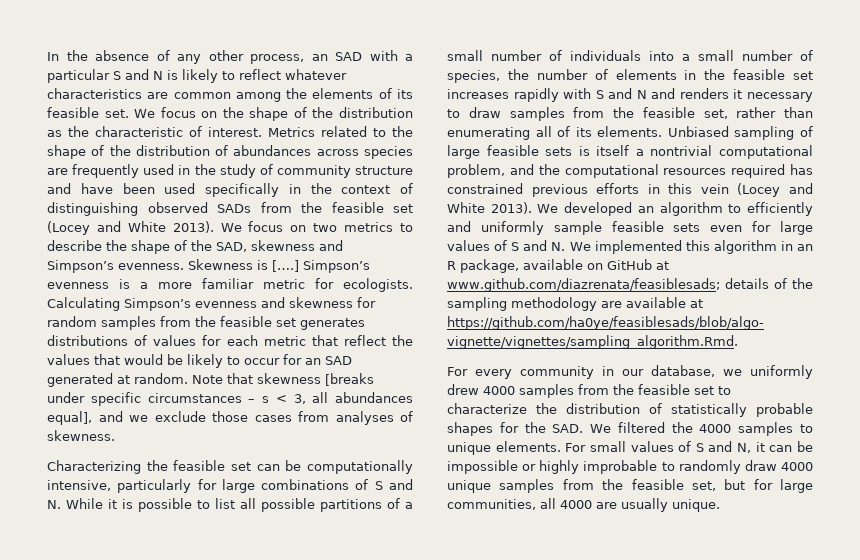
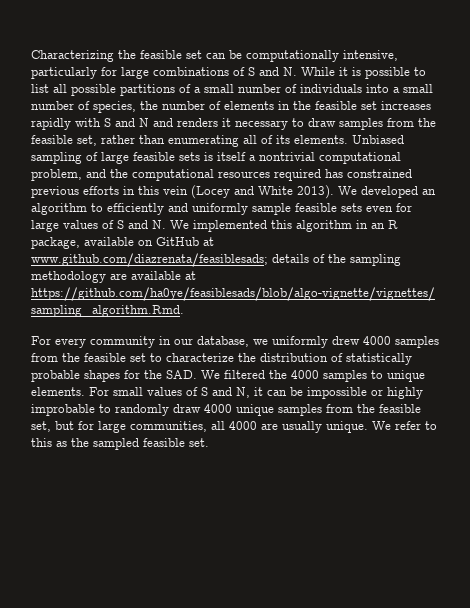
[47,50,413,64] [47,69,347,83] [47,88,413,102] [47,107,413,121] [47,126,413,137] [47,145,413,159] [47,164,413,178] [47,183,413,197] [47,202,413,216] [47,221,414,235] [47,240,343,254] [47,259,370,273] [47,278,413,292] [47,297,376,311] [47,316,365,330] [47,335,413,346] [47,354,352,368] [47,373,374,387] [47,392,413,406] [47,411,413,425] [47,430,115,441] In the absence of any other process, an SAD with a particular S and N is likely to reflect whatever characteristics are common among the elements of its feasible set. We focus on the shape of the distribution as the characteristic of interest. Metrics related to the shape of the distribution of abundances across species are frequently used in the study of community structure and have been used specifically in the context of distinguishing observed SADs from the feasible set (Locey and White 2013). We focus on two metrics to describe the shape of the SAD, skewness and Simpson’s evenness. Skewness is [….] Simpson’s evenness is a more familiar metric for ecologists. Calculating Simpson’s evenness and skewness for random samples from the feasible set generates distributions of values for each metric that reflect the values that would be likely to occur for an SAD generated at random. Note that skewness [breaks under specific circumstances – s < 3, all abundances equal], and we exclude those cases from analyses of skewness. // -> (31, 56) none
(720, 505) none -> [372,421,437,430] [31,438,209,450] We refer to this as the sampled feasible set.

